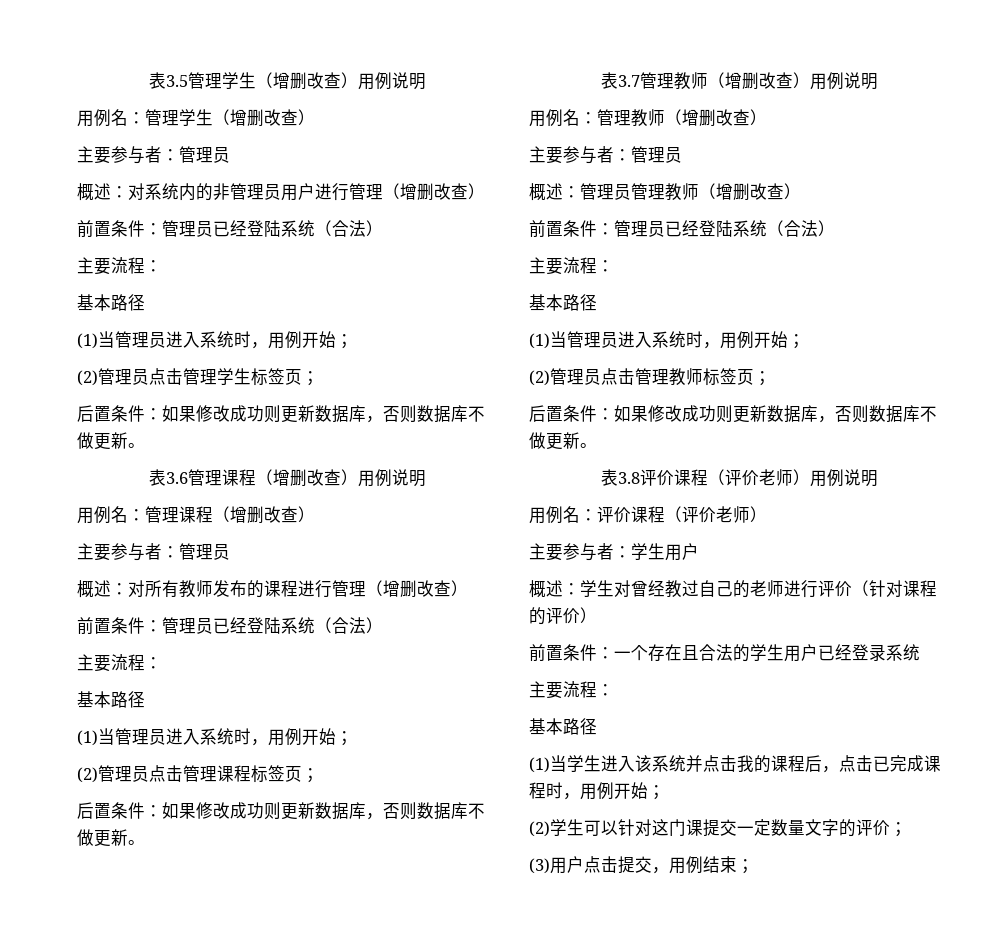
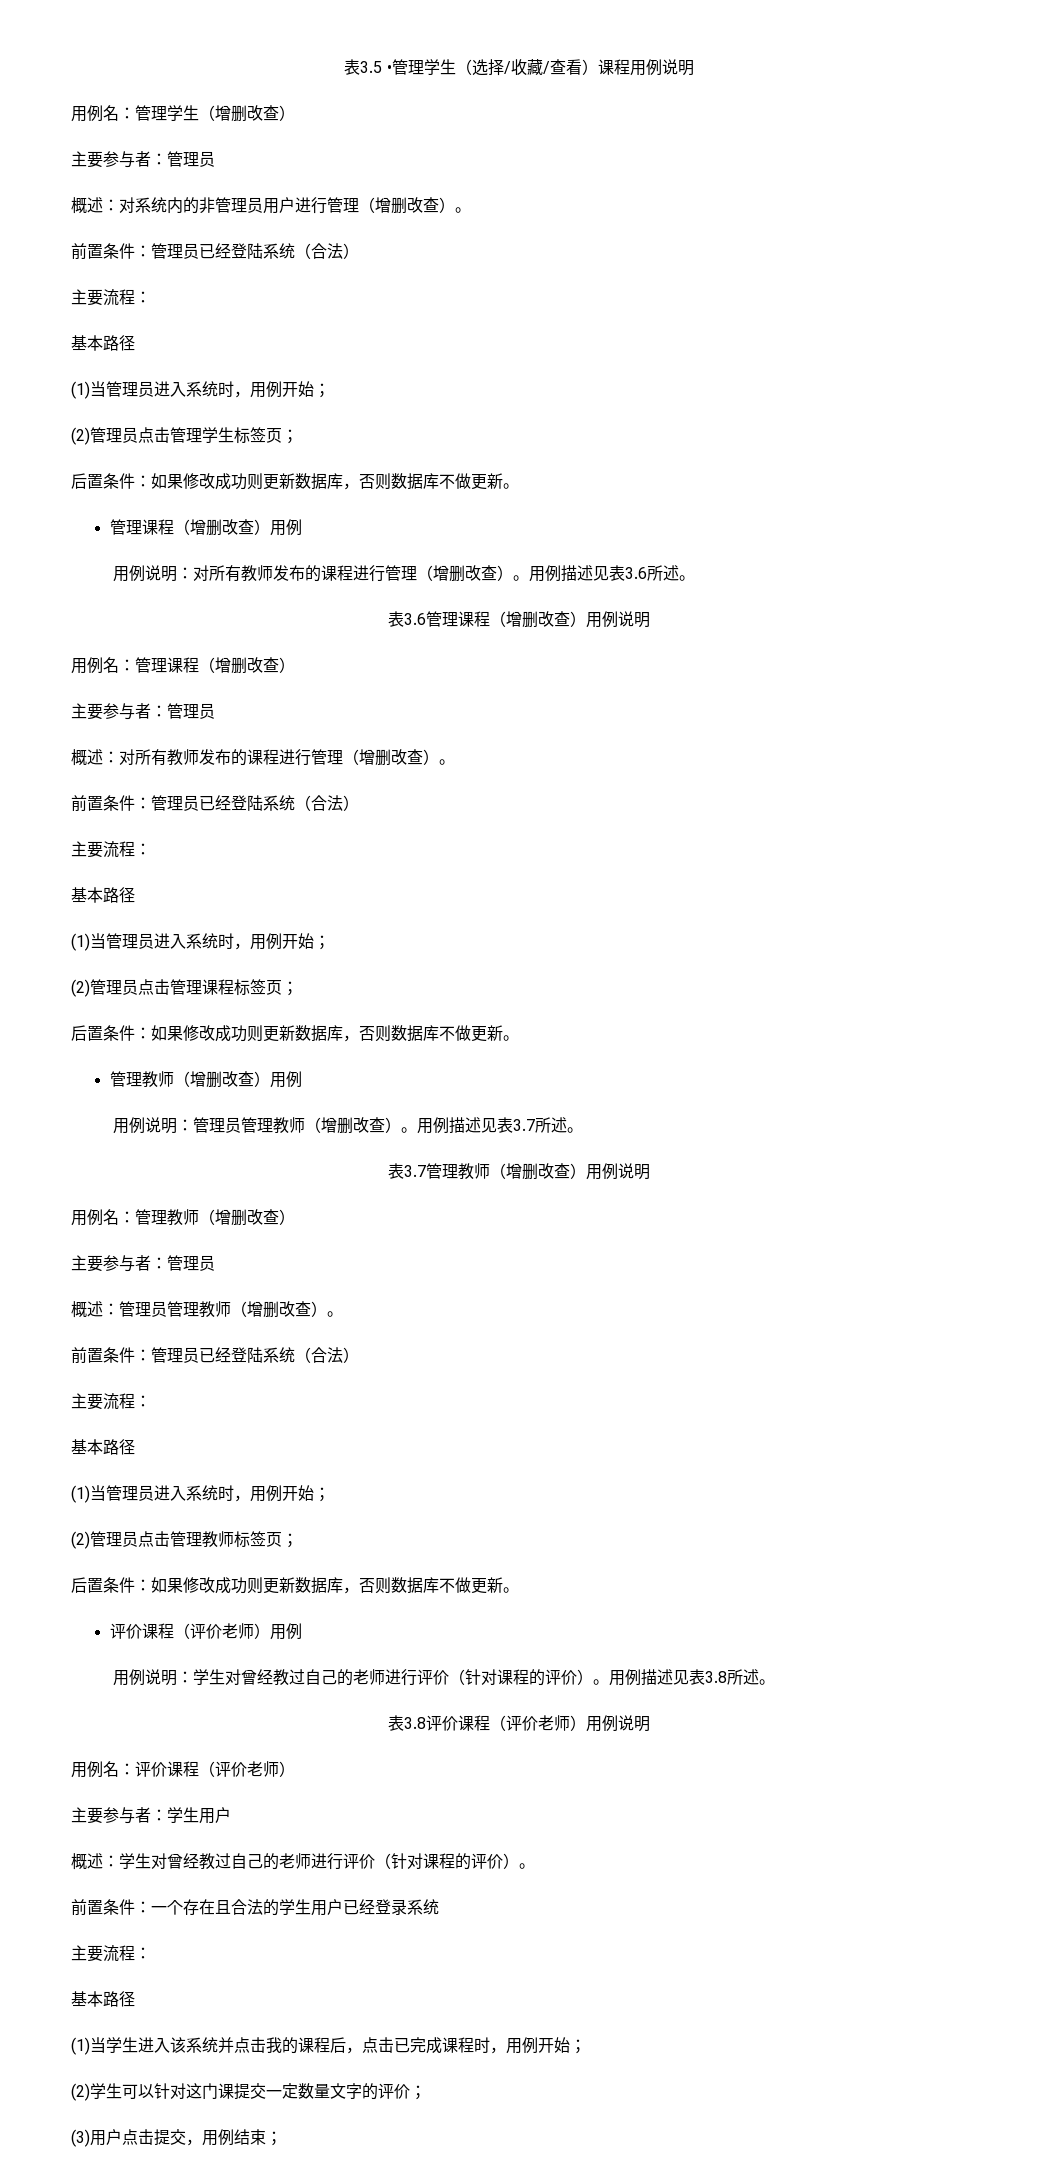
[188,72,358,90] 管理学生（增删改查） -> [386,59,630,76] •管理学生（选择/收藏/查看）课程
(485, 191) none -> [455,207,471,213] 。
(145, 445) none -> [109,519,302,536] [112,565,695,582] // 管理课程（增删改查）用例 // 用例说明：对所有教师发布的课程进行管理（增删改查）。用例描述见表3.6所述。
(468, 588) none -> [439,759,455,765] 。
(145, 842) none -> [109,1071,302,1088] [112,1117,583,1134] // 管理教师（增删改查）用例 // 用例说明：管理员管理教师（增删改查）。用例描述见表3.7所述。
(801, 191) none -> [327,1311,343,1317] 。
(597, 445) none -> [109,1623,302,1640] [112,1669,775,1686] // 评价课程（评价老师）用例 // 用例说明：学生对曾经教过自己的老师进行评价（针对课程的评价）。用例描述见表3.8所述。
(597, 615) none -> [519,1863,535,1869] 。

